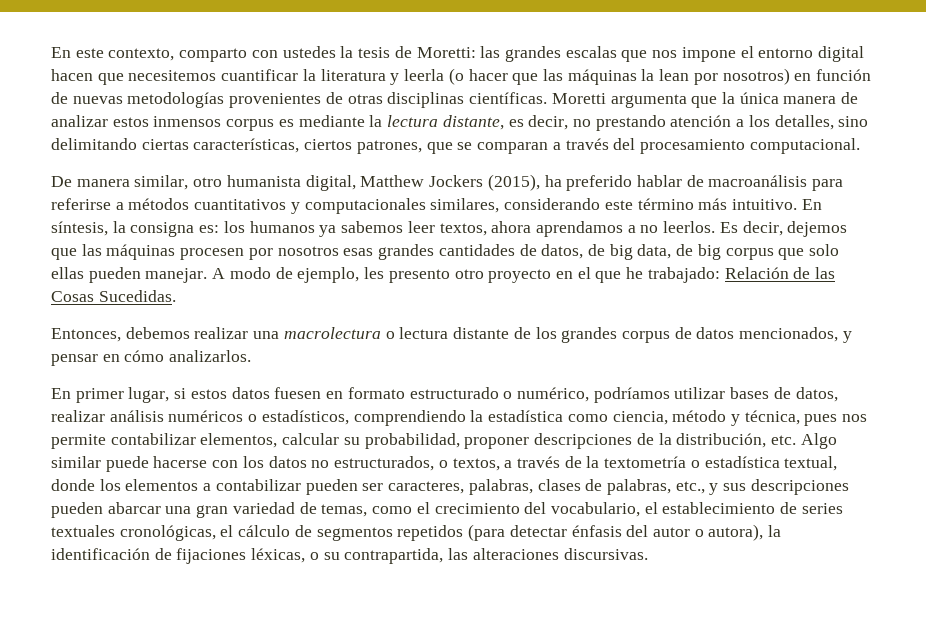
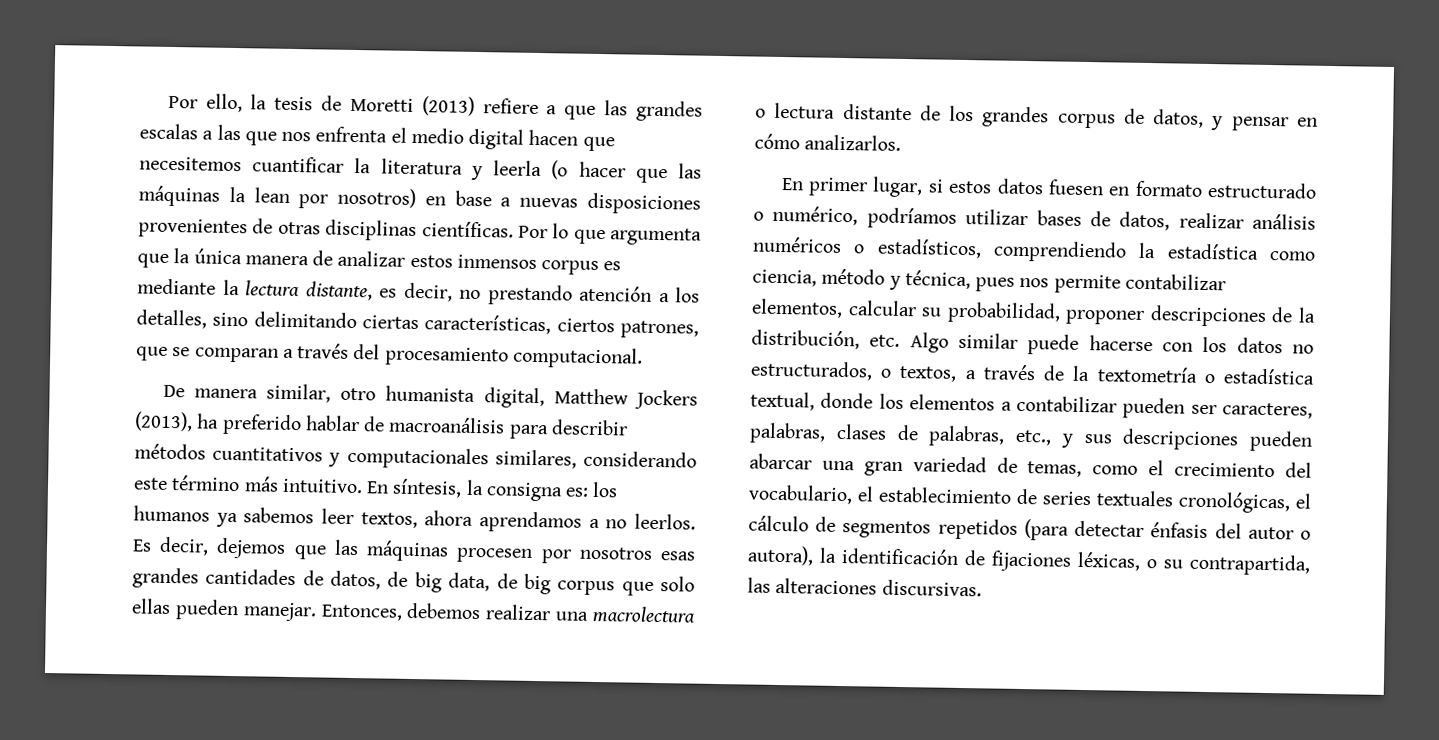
[51,46,814,62] En este contexto, comparto con ustedes la tesis de Moretti: las grandes escalas que nos impone el entorno -> [167,93,703,122] [139,123,464,146] Por ello, la tesis de Moretti (2013) refiere a que las grandes escalas a las que nos enfrenta el medio
[816,69,872,81] [51,92,225,108] función de nuevas metodologías -> [454,190,701,215] base a nuevas disposiciones
[551,93,606,104] Moretti -> [517,223,606,245] Por lo que
[487,174,540,191] (2015), -> [134,411,193,432] (2013),
[51,198,124,210] referirse a -> [550,419,628,436] describir
[212,267,836,283] [51,290,176,302] A modo de ejemplo, les presento otro proyecto en el que he trabajado: Relación de las Cosas Sucedidas. // -> (317, 612) none
[696,327,839,342] datos mencionados, -> [1153,109,1205,128] datos,

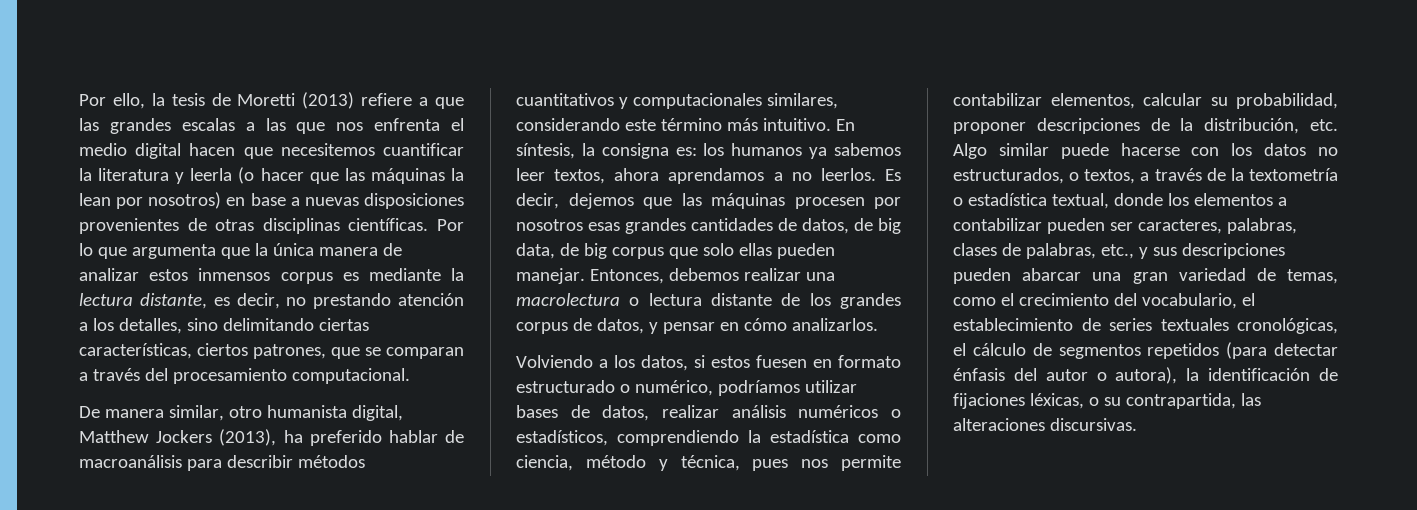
[780,176,924,198] En primer lugar, -> [516,355,688,371] Volviendo a los datos,
[996,178,1044,195] datos -> (750, 362) none

